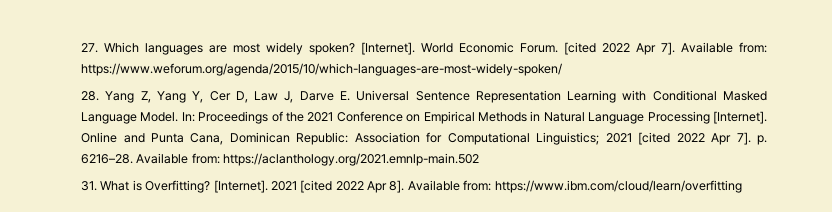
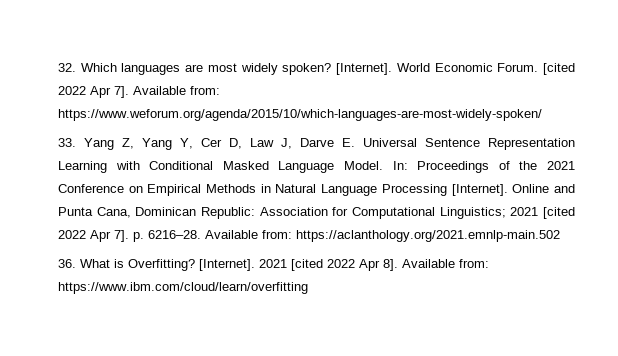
[81,43,99,53] 27. -> [57,63,76,72] 32.
[81,91,100,101] 28. -> [57,138,76,147] 33.
[81,181,98,191] 31. -> [57,259,76,268] 36.

